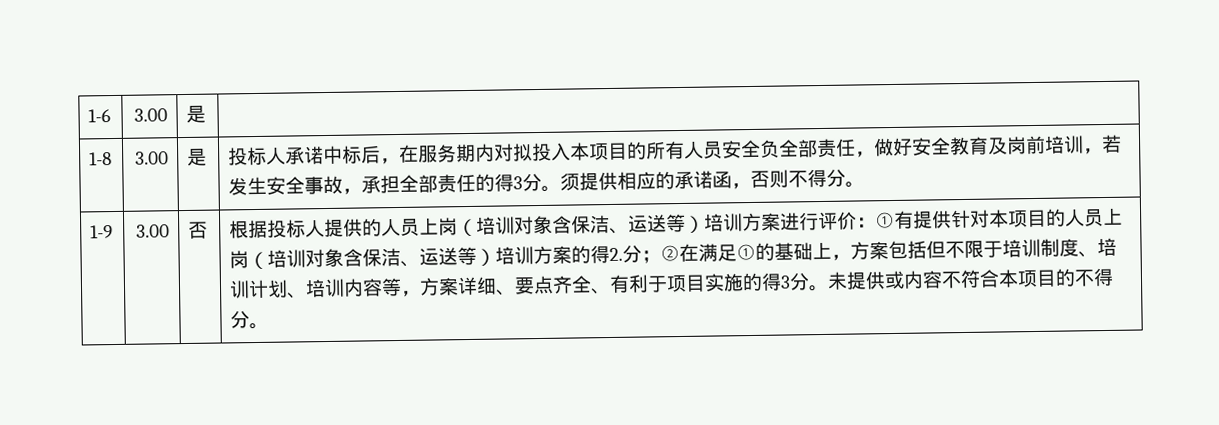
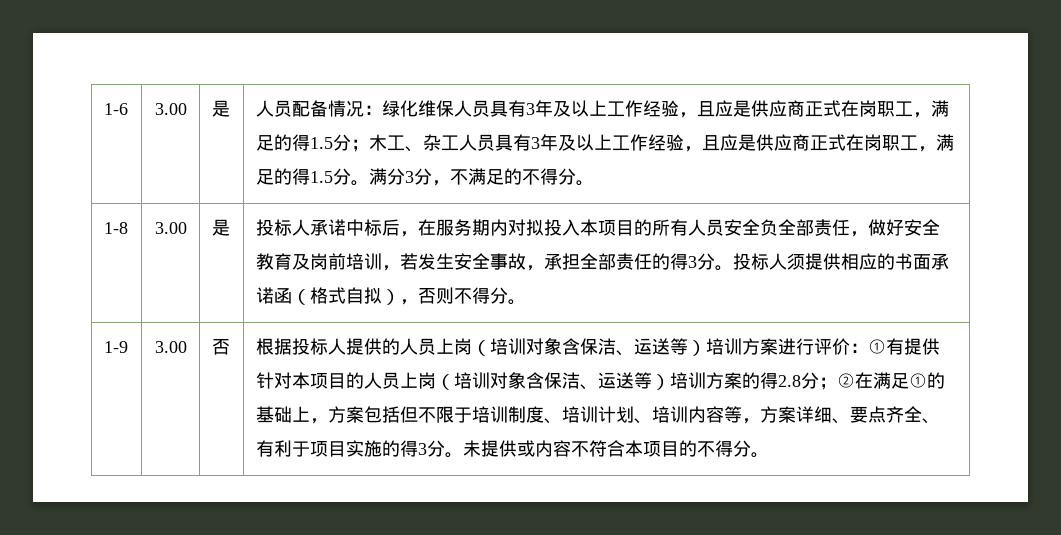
(207, 114) none -> [255,100,949,118] [255,134,954,152] [255,168,594,186] 人员配备情况：绿化维保人员具有3年及以上工作经验，且应是供应商正式在岗职工，满足的得1.5分；木工、杂工人员具有3年及以上工作经验，且应是供应商正式在岗职工，满足的得1.5分。满分3分，不满足的不得分。
(562, 188) none -> [732,253,787,270] 投标人
[674,170,733,190] 承诺函 -> [894,253,949,270] [255,287,400,305] 书面承诺函（格式自拟）
[609,247,624,262] 2. -> [777,375,801,387] 2.8

